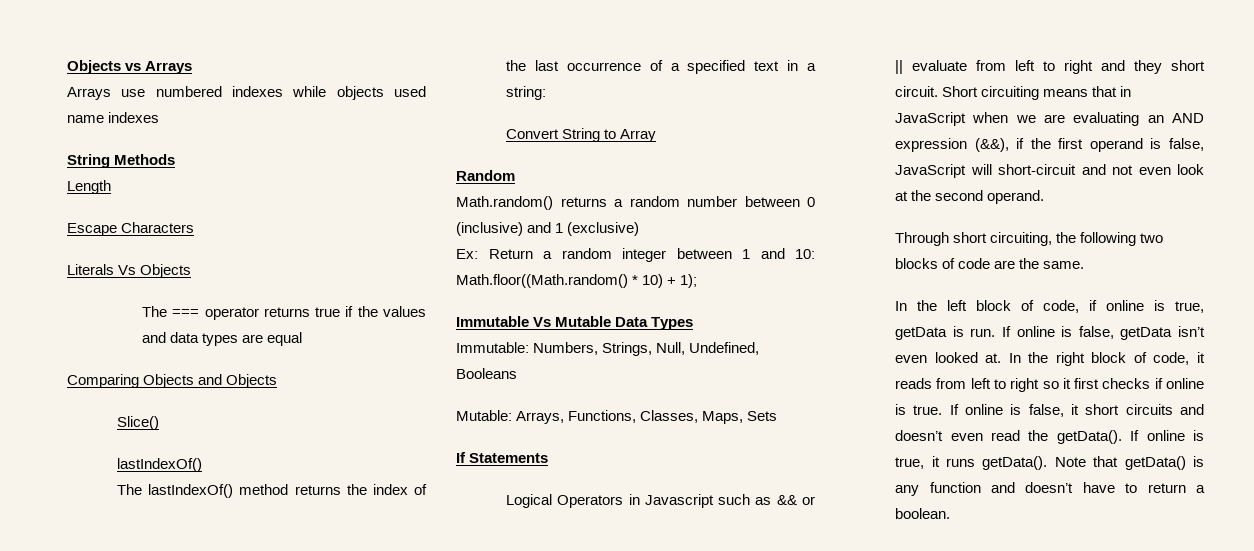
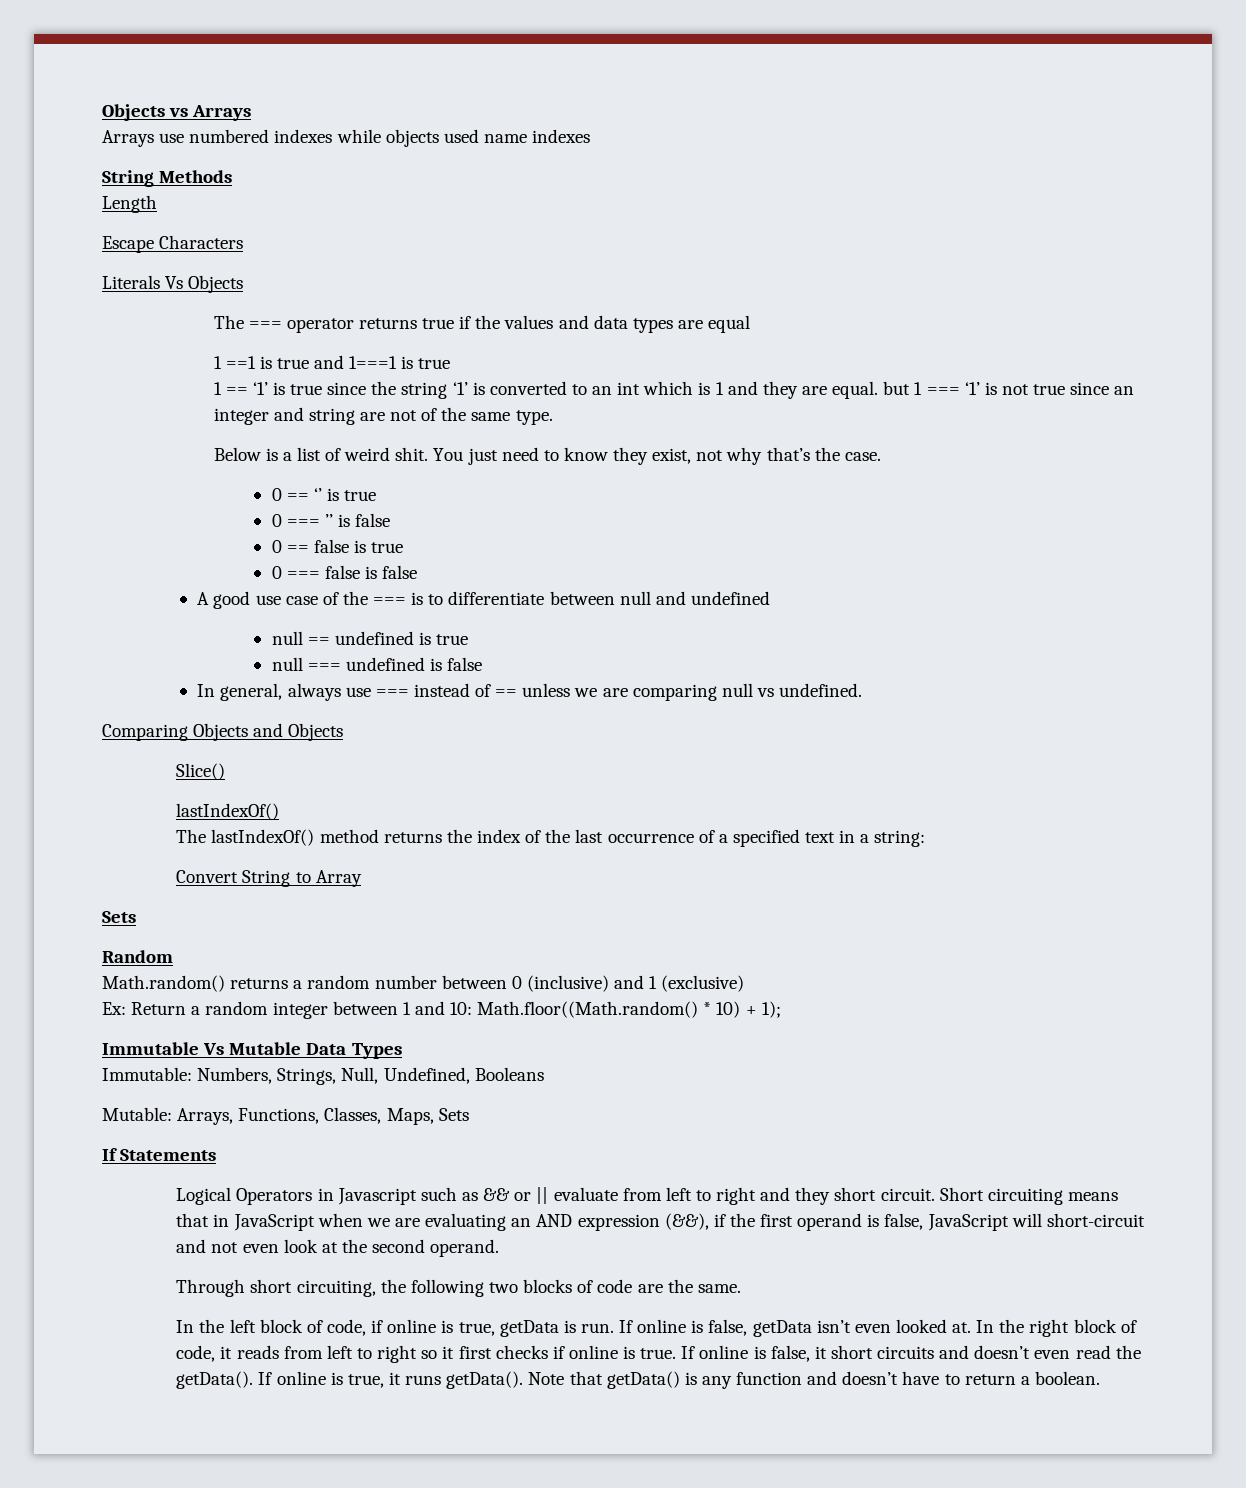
(303, 339) none -> [213,355,451,369] [213,381,1135,399] [213,407,553,425] [213,447,881,465] [271,488,377,501] [271,513,391,527] [271,539,404,553] [271,565,418,579] [197,591,770,609] [271,631,469,645] [271,657,483,671] [197,683,863,701] // 1 ==1 is true and 1===1 is true // 1 == ‘1’ is true since the string ‘1’ is converted to an int which is 1 and they are equal. but 1 === ‘1’ is not true since an integer and string are not of the same type. // Below is a list of weird shit. You just need to know they exist, not why that’s the case. // 0 == ‘’ is true // 0 === ’’ is false // 0 == false is true // 0 === false is false // A good use case of the === is to differentiate between null and undefined // null == undefined is true // null === undefined is false // In general, always use === instead of == unless we are comparing null vs undefined.
(657, 135) none -> [102,911,136,923] // Sets

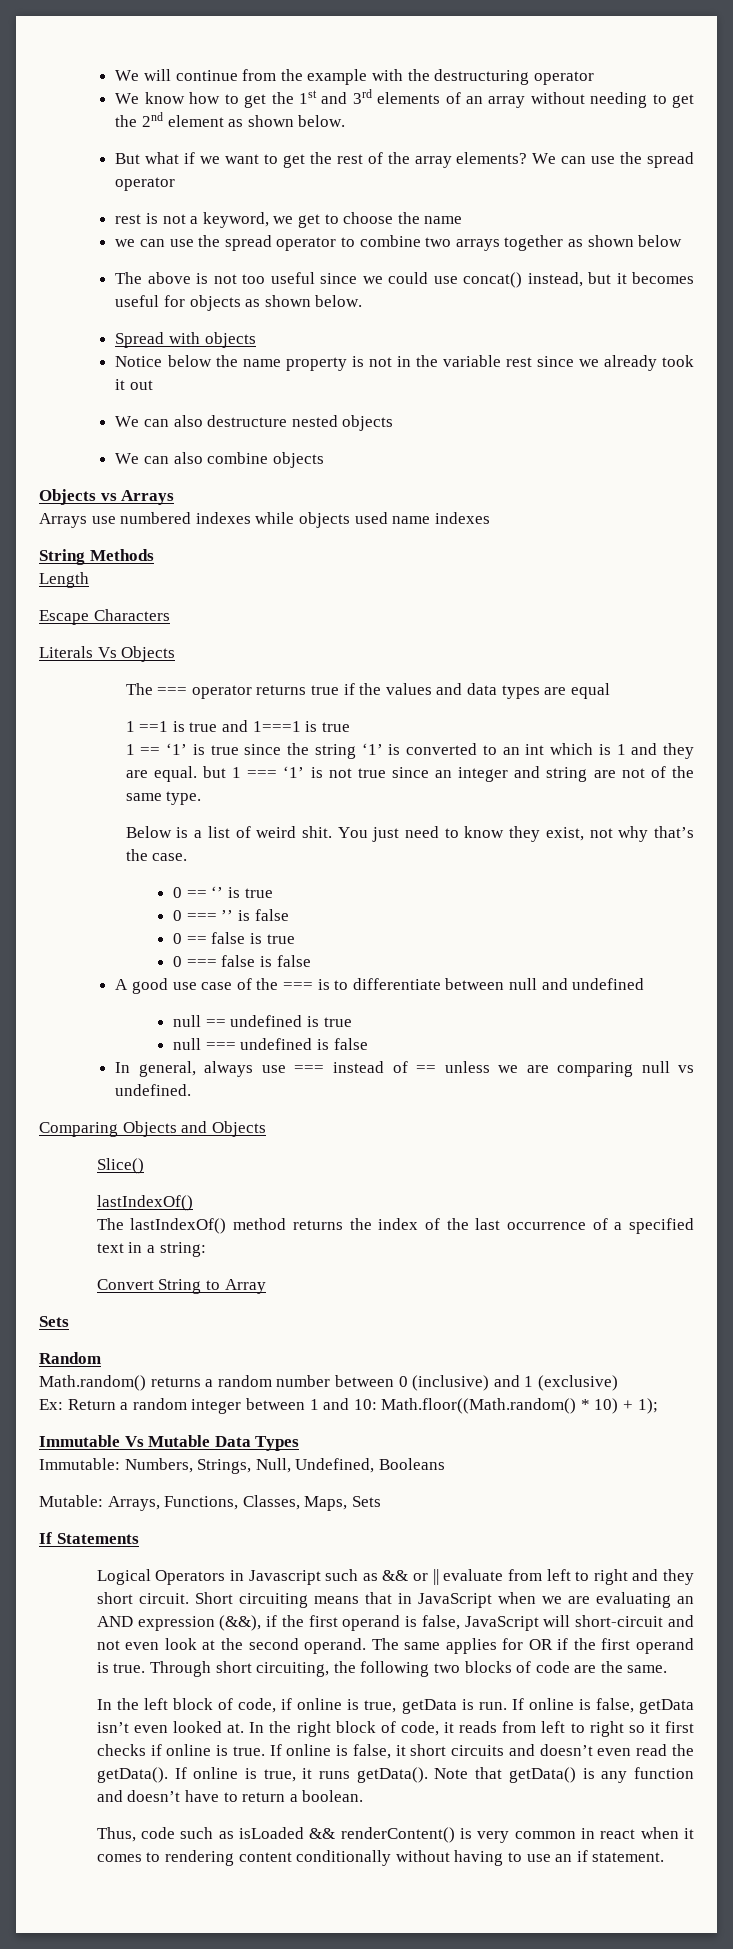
(102, 112) none -> [115,69,594,85] [115,89,694,108] [115,112,346,127] [115,152,694,168] [115,177,176,191] [115,212,463,228] [115,235,683,251] [115,272,695,288] [115,295,363,311] [115,332,256,348] [115,355,694,371] [115,379,154,390] [115,415,394,431] [115,452,324,468] We will continue from the example with the destructuring operator // We know how to get the 1st and 3rd elements of an array without needing to get the 2nd element as shown below. // But what if we want to get the rest of the array elements? We can use the spread operator // rest is not a keyword, we get to choose the name // we can use the spread operator to combine two arrays together as shown below // The above is not too useful since we could use concat() instead, but it becomes useful for objects as shown below. // Spread with objects // Notice below the name property is not in the variable rest since we already took it out // We can also destructure nested objects // We can also combine objects //
(500, 1248) // -> [371,1638,694,1654] [96,1662,146,1673] The same applies for OR if the first operand is true.
(1100, 1378) none -> [96,1827,694,1843] [96,1850,665,1866] // Thus, code such as isLoaded && renderContent() is very common in react when it comes to rendering content conditionally without having to use an if statement.

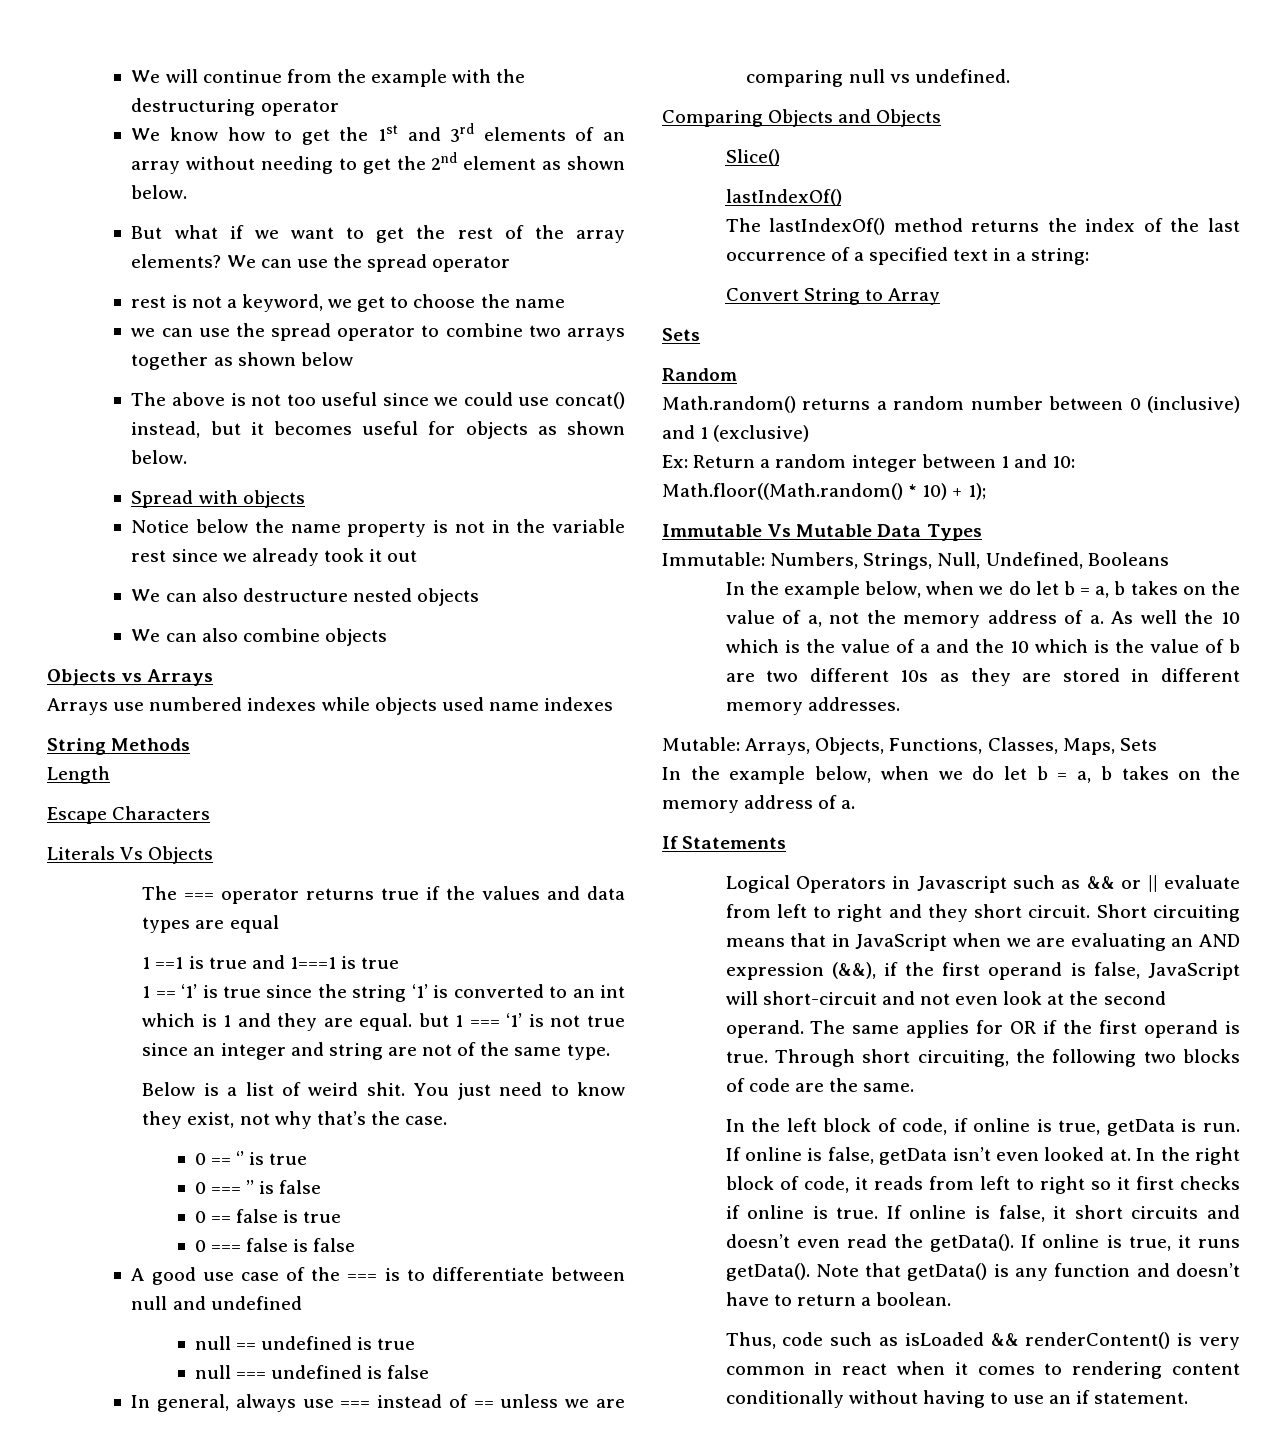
(445, 1464) none -> [725,581,1240,599] [725,610,1240,628] [725,639,1240,653] [725,668,1240,686] [725,697,900,715] // In the example below, when we do let b = a, b takes on the value of a, not the memory address of a. As well the 10 which is the value of a and the 10 which is the value of b are two different 10s as they are stored in different memory addresses.
(160, 1503) none -> [815,737,885,755] Objects,
(381, 1501) none -> [662,766,1240,784] [662,795,856,813] // In the example below, when we do let b = a, b takes on the memory address of a.

